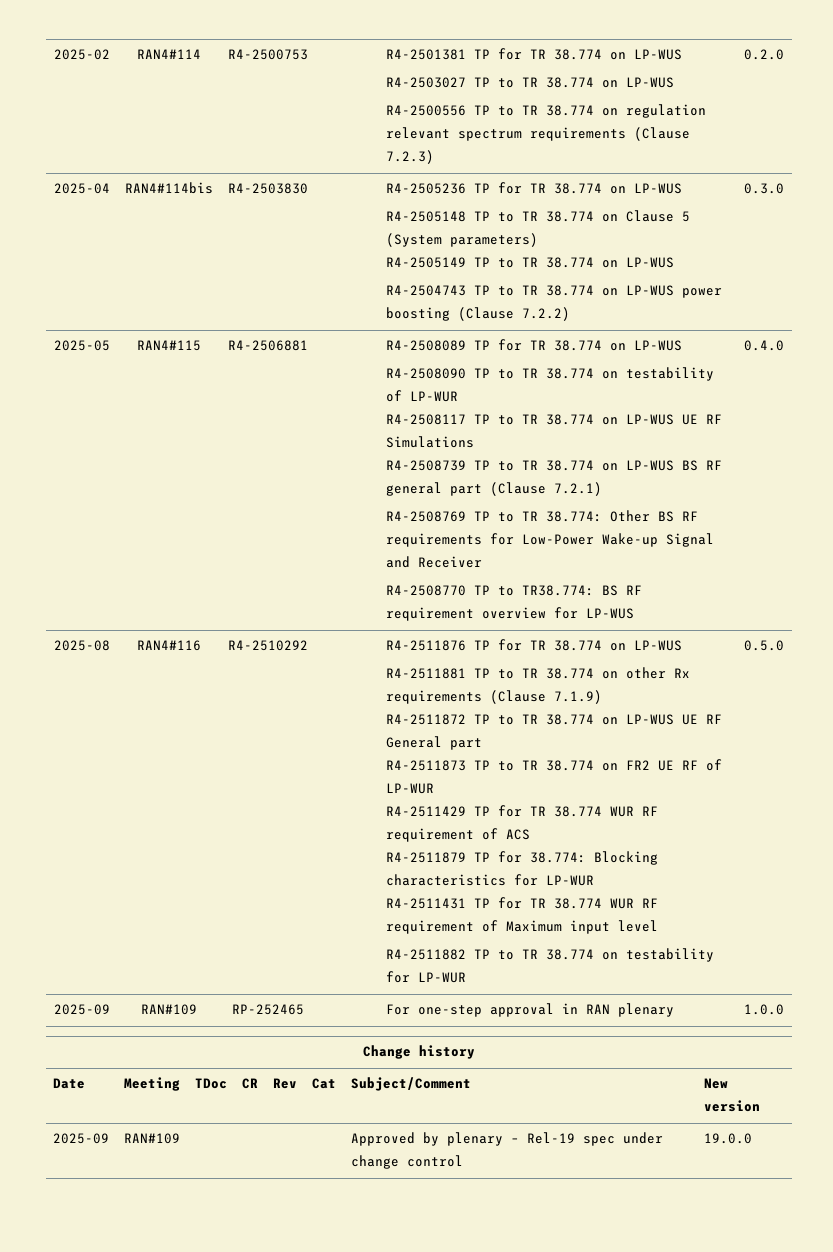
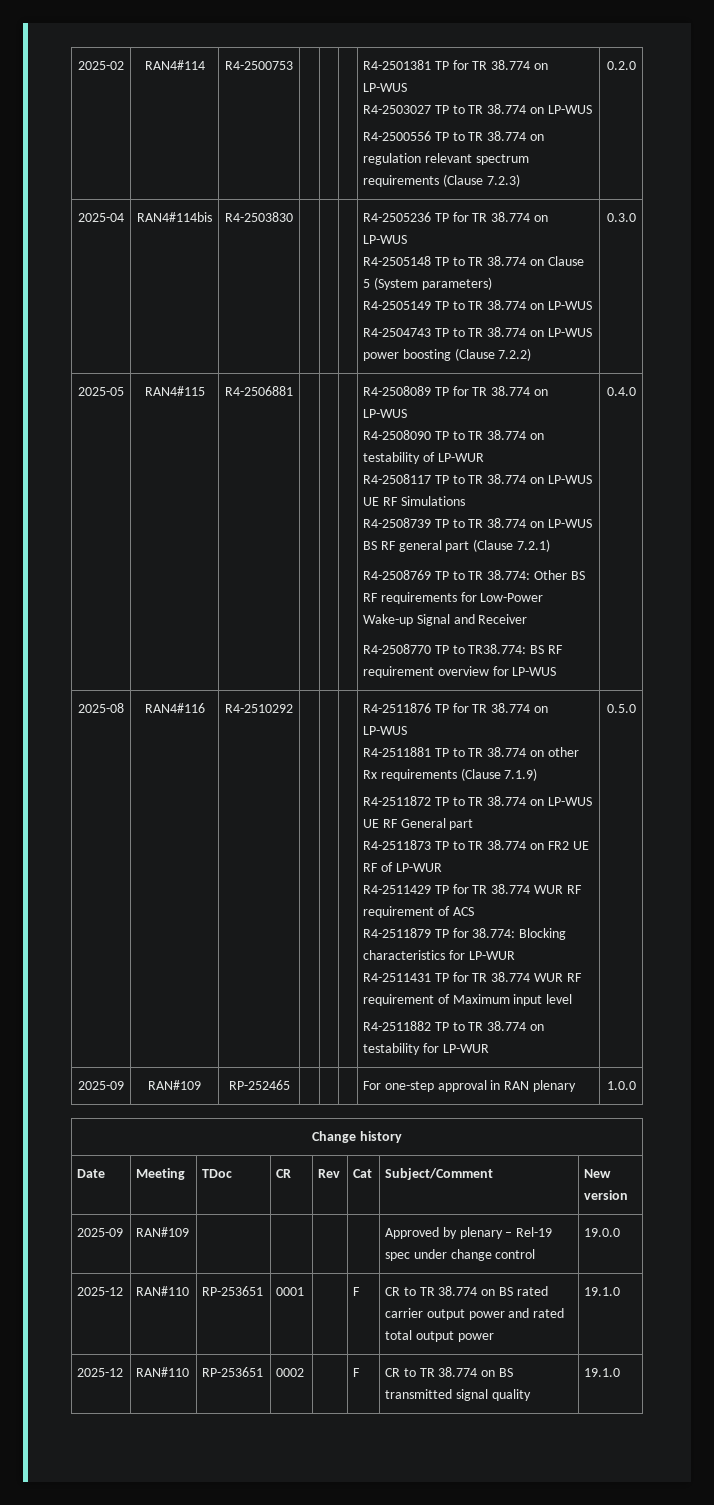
(753, 1138) none -> [77,1287,124,1296] [136,1286,190,1296] [202,1286,264,1296] [276,1287,305,1296] [353,1287,361,1296] [385,1286,548,1296] [385,1308,565,1320] [385,1330,494,1342] [584,1287,621,1296] [77,1368,124,1377] [136,1367,190,1377] [202,1367,264,1377] [276,1368,305,1377] [353,1368,361,1377] [385,1367,514,1377] [385,1389,531,1401] [584,1368,621,1377] // 2025-12 | RAN#110 | RP-253651 | 0001 | | F | CR to TR 38.774 on BS rated carrier output power and rated total output power | 19.1.0 // 2025-12 | RAN#110 | RP-253651 | 0002 | | F | CR to TR 38.774 on BS transmitted signal quality | 19.1.0

